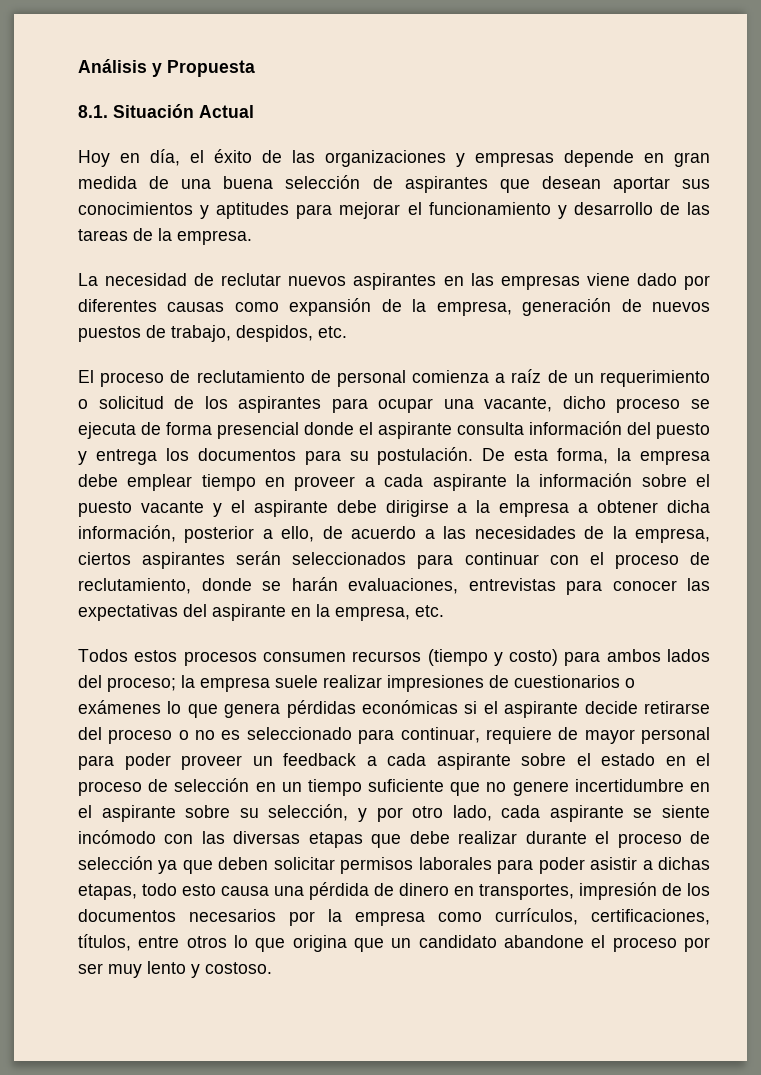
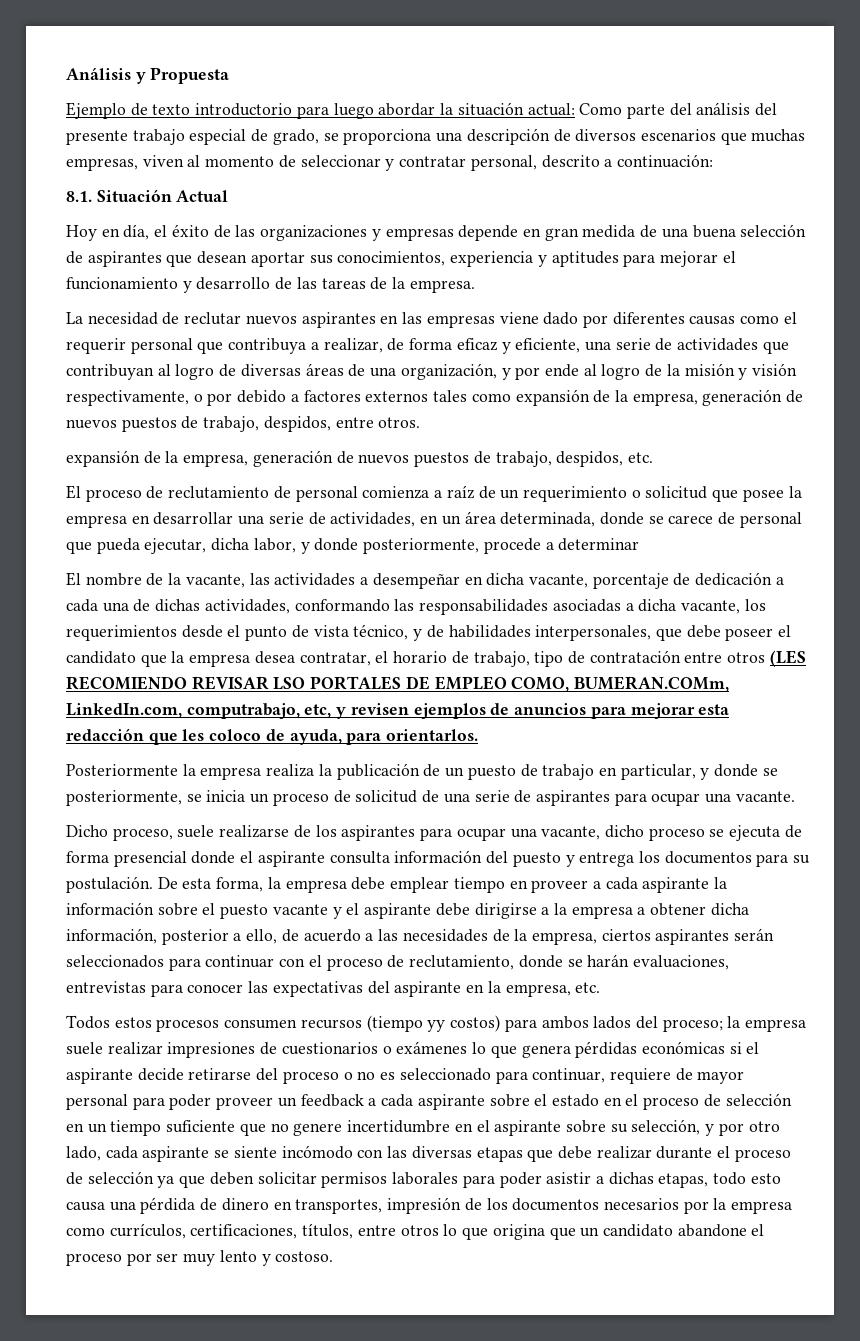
(255, 68) none -> [66,102,778,119] [66,128,806,145] [66,154,713,171] // Ejemplo de texto introductorio para luego abordar la situación actual: Como parte del análisis del presente trabajo especial de grado, se proporciona una descripción de diversos escenarios que muchas empresas, viven al momento de seleccionar y contratar personal, descrito a continuación:
[78,202,193,215] conocimientos -> [337,251,534,267] conocimientos, experiencia
(279, 307) none -> [783,312,797,324] [66,338,789,354] [66,363,798,380] [66,389,804,406] [66,416,421,432] el requerir personal que contribuya a realizar, de forma eficaz y eficiente, una serie de actividades que contribuyan al logro de diversas áreas de una organización, y por ende al logro de la misión y visión respectivamente, o por debido a factores externos tales como expansión de la empresa, generación de nuevos puestos de trabajo, despidos, entre otros. //
(164, 402) none -> [712,486,802,502] [66,511,802,528] [66,538,640,554] [66,572,784,589] [66,599,766,615] [66,624,792,641] [66,650,806,667] [66,676,730,692] [66,703,730,719] [66,728,479,745] [66,763,778,780] [66,790,795,806] [66,825,290,841] que posee la empresa en desarrollar una serie de actividades, en un área determinada, donde se carece de personal que pueda ejecutar, dicha labor, y donde posteriormente, procede a determinar // El nombre de la vacante, las actividades a desempeñar en dicha vacante, porcentaje de dedicación a cada una de dichas actividades, conformando las responsabilidades asociadas a dicha vacante, los requerimientos desde el punto de vista técnico, y de habilidades interpersonales, que debe poseer el candidato que la empresa desea contratar, el horario de trabajo, tipo de contratación entre otros (LES RECOMIENDO REVISAR LSO PORTALES DE EMPLEO COMO, BUMERAN.COMm, LinkedIn.com, computrabajo, etc, y revisen ejemplos de anuncios para mejorar esta redacción que les coloco de ayuda, para orientarlos. // Posteriormente la empresa realiza la publicación de un puesto de trabajo en particular, y donde se posteriormente, se inicia un proceso de solicitud de una serie de aspirantes para ocupar una vacante. // Dicho proceso, suele realizarse
[493,649,559,666] y costo) -> [427,1015,501,1032] yy costos)

